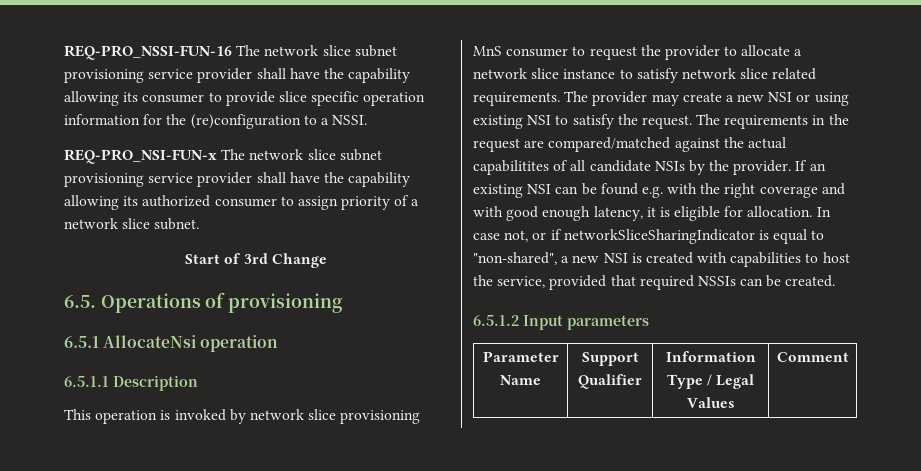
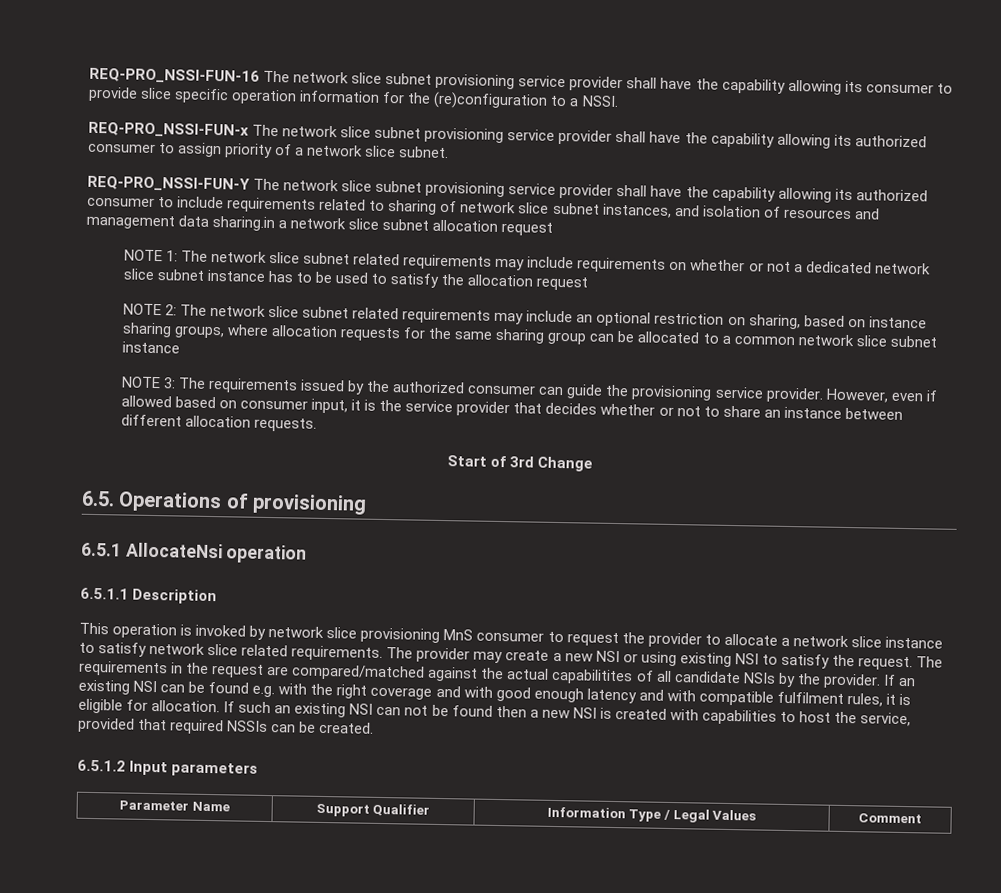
[64,149,217,164] REQ-PRO_NSI-FUN-x -> [88,121,249,138] REQ-PRO_NSSI-FUN-x
(200, 224) none -> [87,175,928,203] [87,196,880,220] [86,214,554,236] [123,249,931,275] [122,268,589,291] [122,303,927,330] [121,322,937,348] [121,341,180,354] [120,376,938,403] [120,395,903,420] [120,414,317,432] // REQ-PRO_NSSI-FUN-Y The network slice subnet provisioning service provider shall have the capability allowing its authorized consumer to include requirements related to sharing of network slice subnet instances, and isolation of resources and management data sharing.in a network slice subnet allocation request // NOTE 1: The network slice subnet related requirements may include requirements on whether or not a dedicated network slice subnet instance has to be used to satisfy the allocation request // NOTE 2: The network slice subnet related requirements may include an optional restriction on sharing, based on instance sharing groups, where allocation requests for the same sharing group can be allocated to a common network slice subnet instance // NOTE 3: The requirements issued by the authorized consumer can guide the provisioning service provider. However, even if allowed based on consumer input, it is the service provider that decides whether or not to share an instance between different allocation requests.
[593,206,643,221] latency, -> [586,688,883,707] latency and with compatible fulfilment rules,
[816,207,831,217] [473,229,825,244] [473,252,557,265] In case not, or if networkSliceSharingIndicator is equal to "non-shared", -> [223,701,527,718] If such an existing NSI can not be found then

